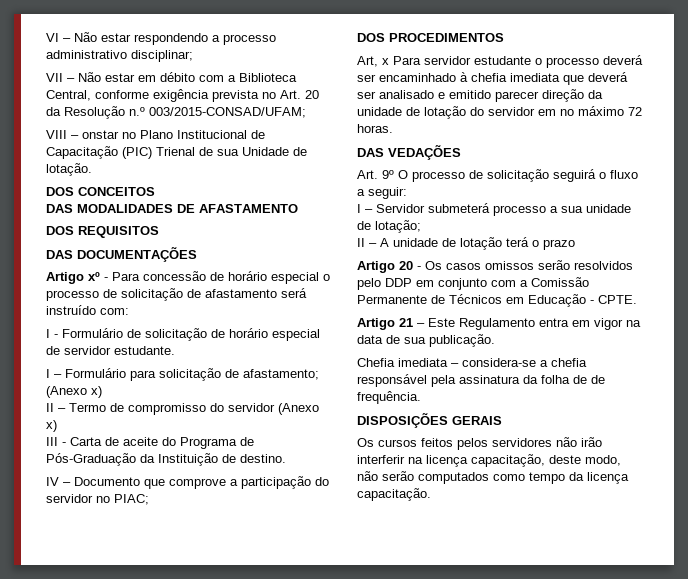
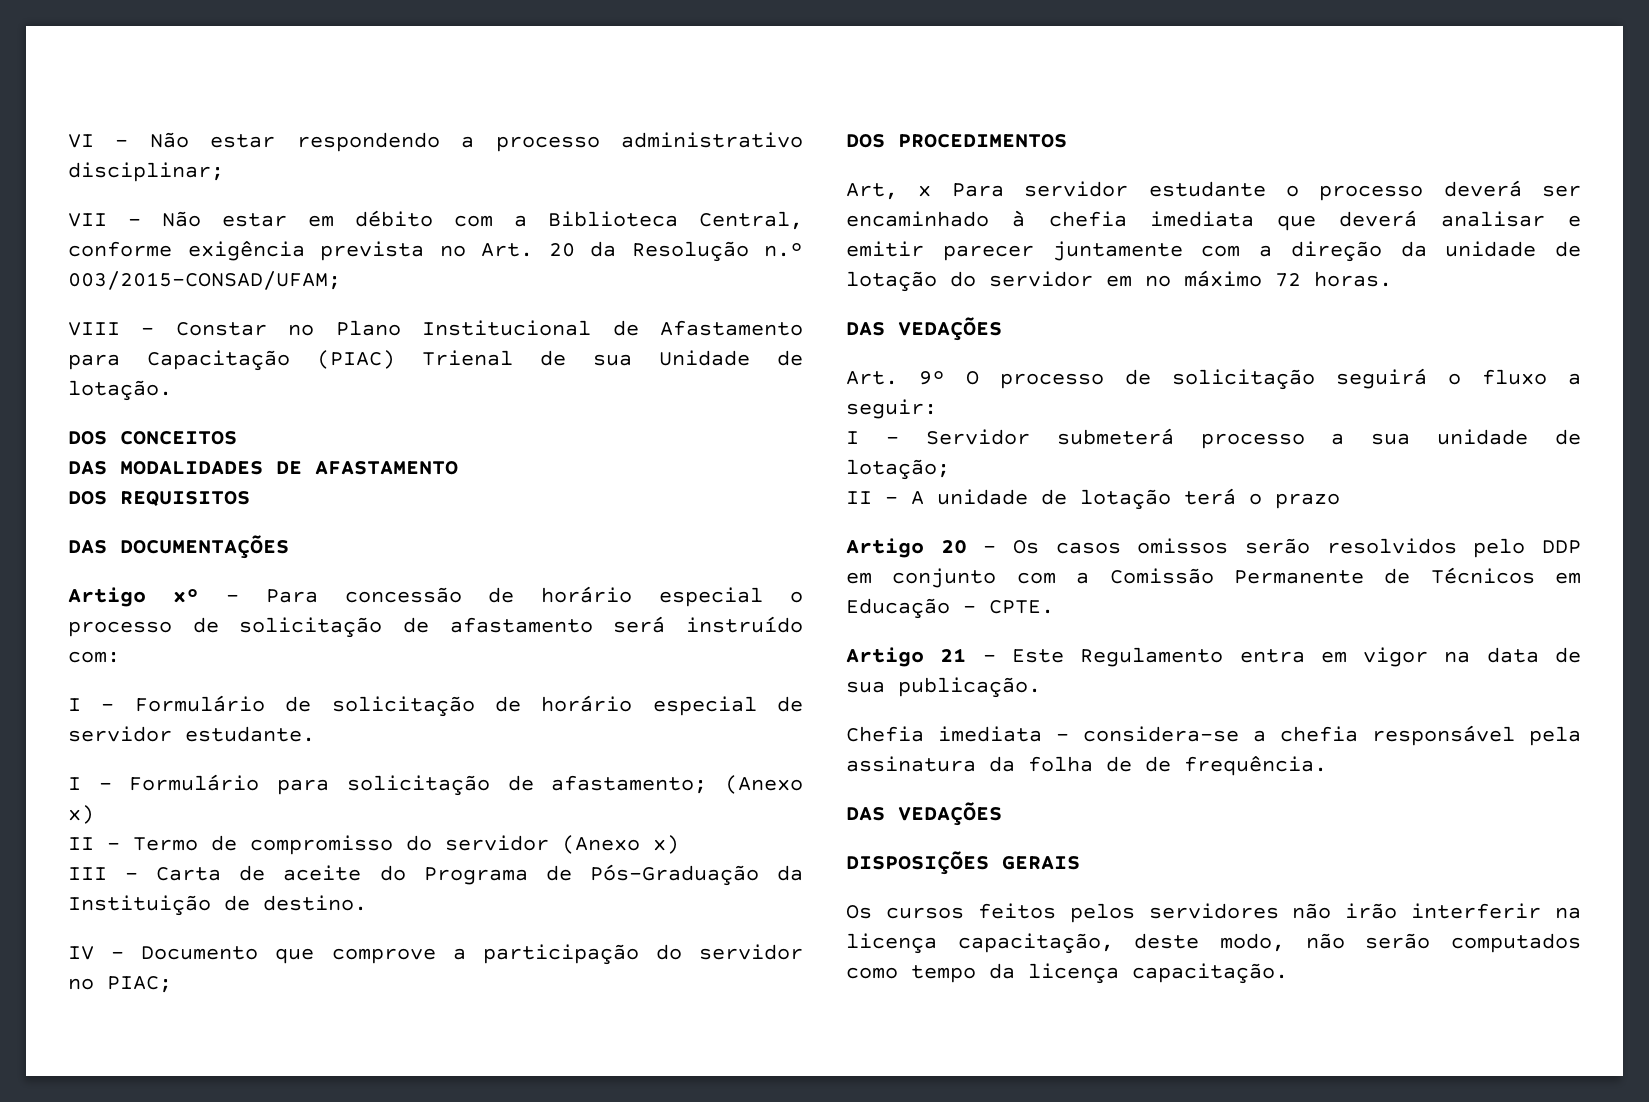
[82,130,119,139] onstar -> [175,322,267,336] Constar
[46,146,152,159] Capacitação (PIC) -> [660,320,803,336] [68,350,395,371] Afastamento para Capacitação (PIAC)
[357,90,539,102] ser analisado e emitido parecer -> [1440,211,1581,227] [846,241,1272,261] analisar e emitir parecer juntamente com a
(421, 397) none -> [846,802,1002,826] // DAS VEDAÇÕES

